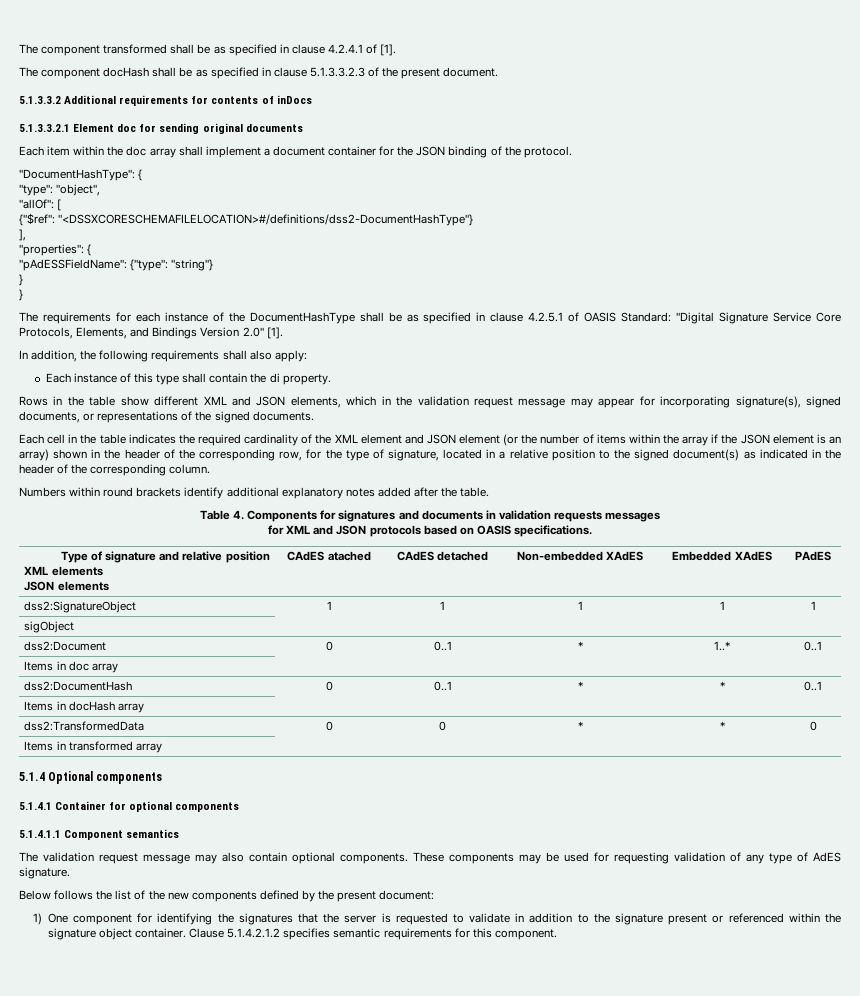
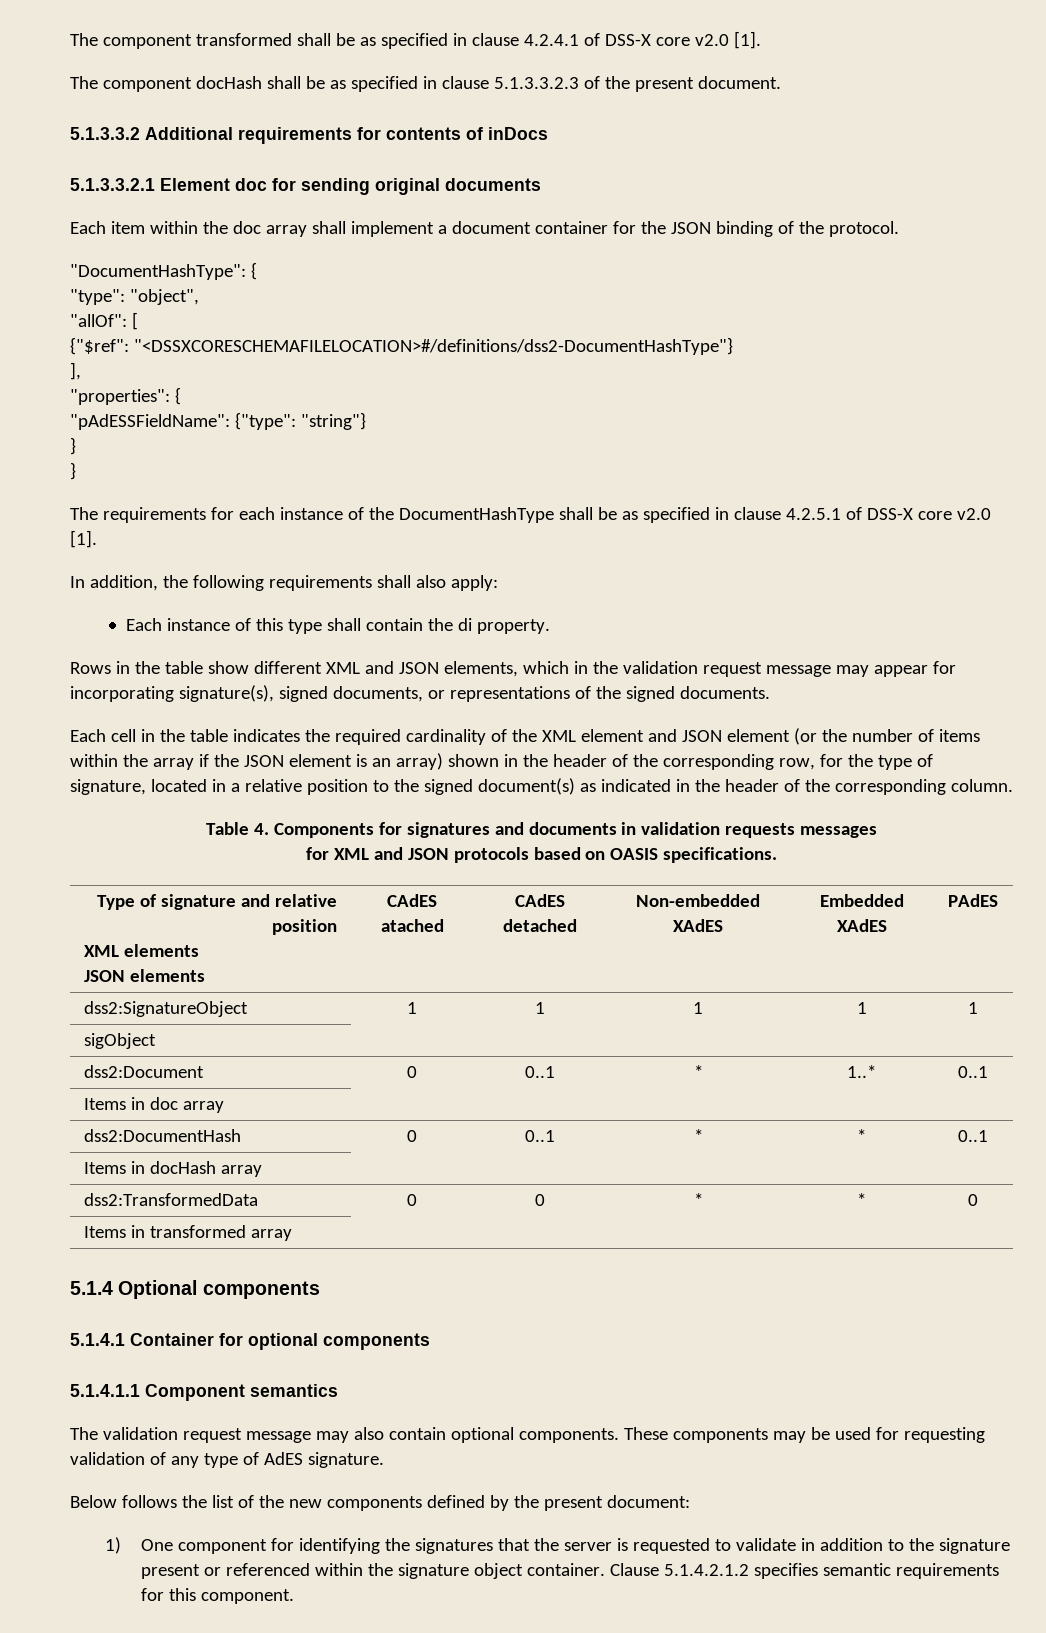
(378, 49) none -> [604,34,729,46] DSS-X core v2.0
[584,312,842,324] [19,327,264,339] OASIS Standard: "Digital Signature Service Core Protocols, Elements, and Bindings Version 2.0" -> [866,508,991,520] DSS-X core v2.0
[19,487,490,499] // Numbers within round brackets identify additional explanatory notes added after the table. -> (1013, 785) none

